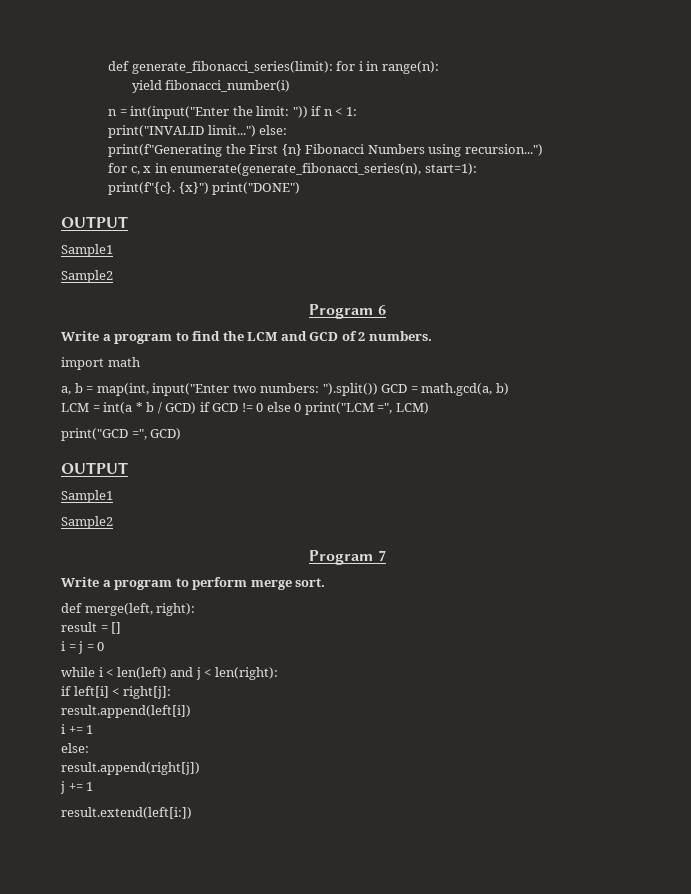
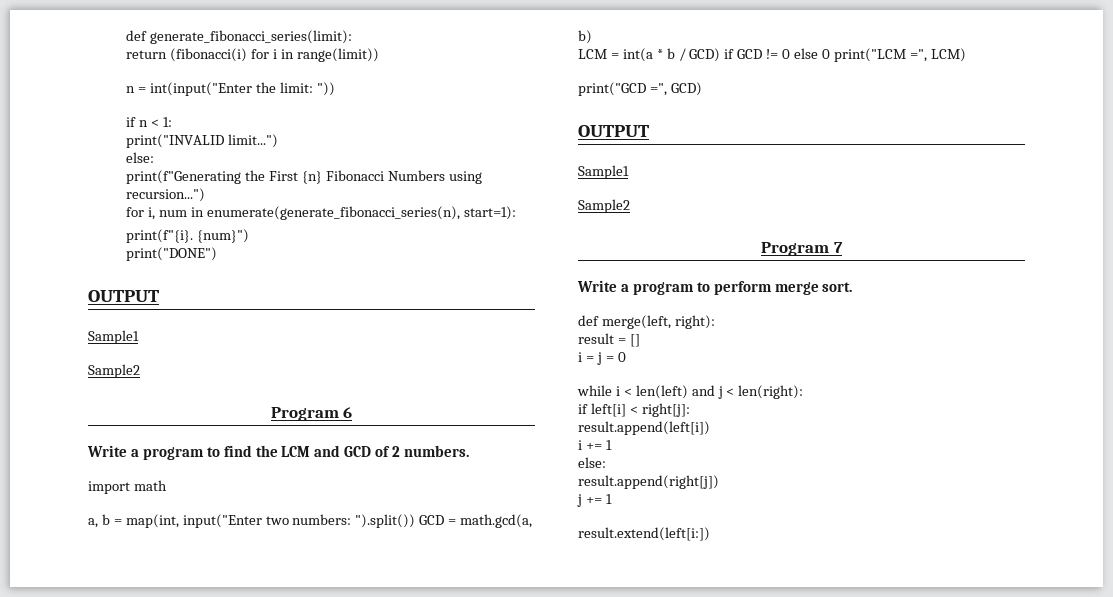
(333, 67) none -> [126,48,248,62] // return (fibonacci(i)
[381,61,439,74] [131,80,291,93] range(n): // yield fibonacci_number(i) -> [296,48,379,62] range(limit))
(308, 112) none -> (335, 89) //
(256, 131) none -> (279, 141) //
[130,166,152,175] c, x -> [148,207,187,220] i, num
[108,182,209,195] print(f"{c}. {x}") -> [126,229,250,243] print(f"{i}. {num}") //

